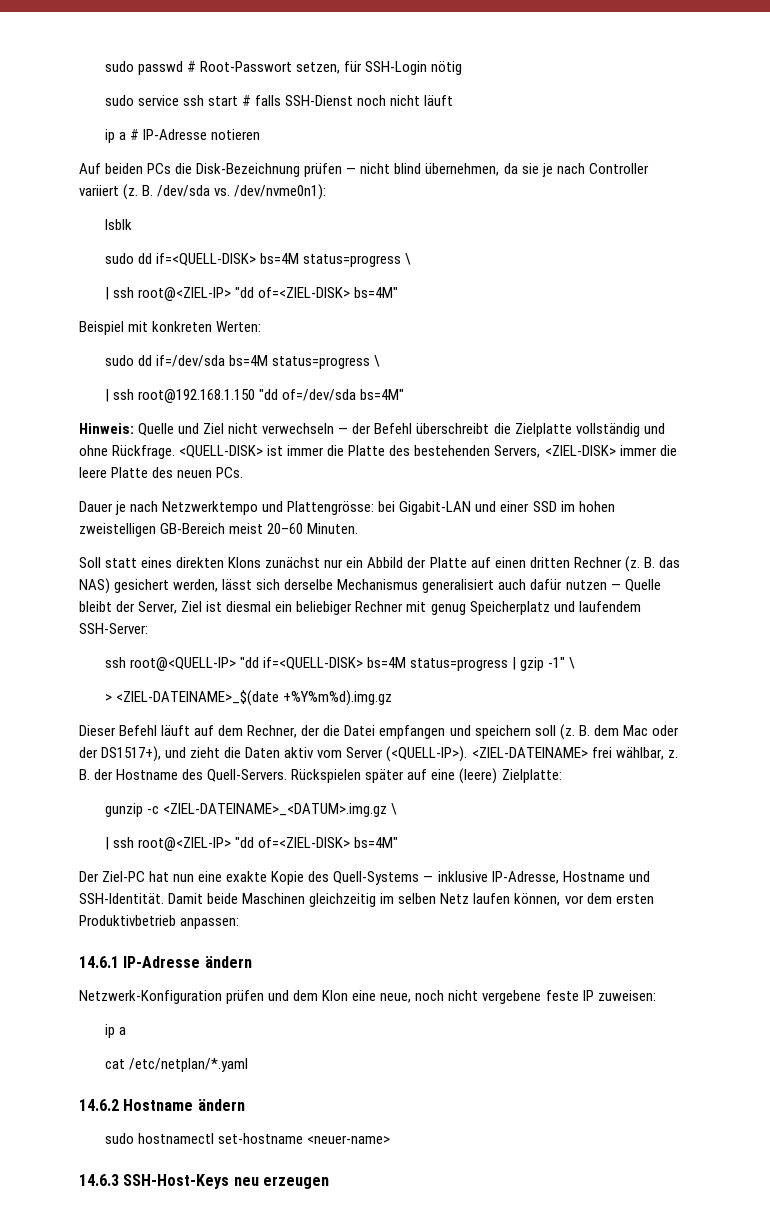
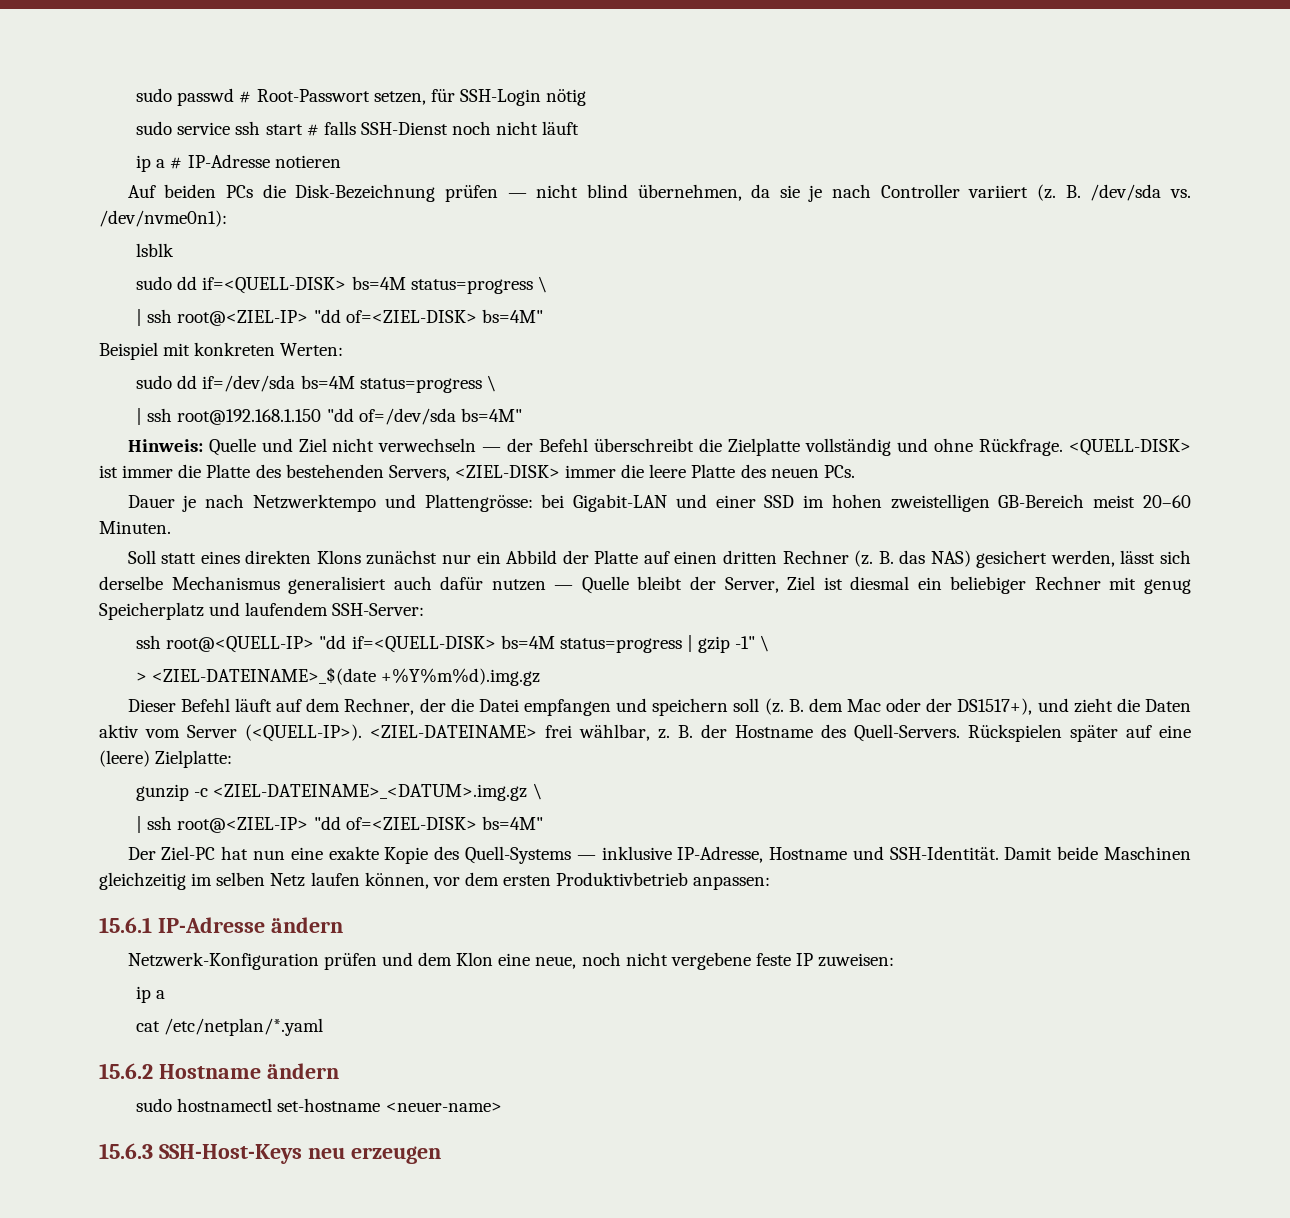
[79,956,119,968] 14.6.1 -> [99,917,152,933] 15.6.1
[79,1099,119,1111] 14.6.2 -> [99,1063,153,1079] 15.6.2
[79,1174,119,1186] 14.6.3 -> [99,1143,153,1159] 15.6.3

